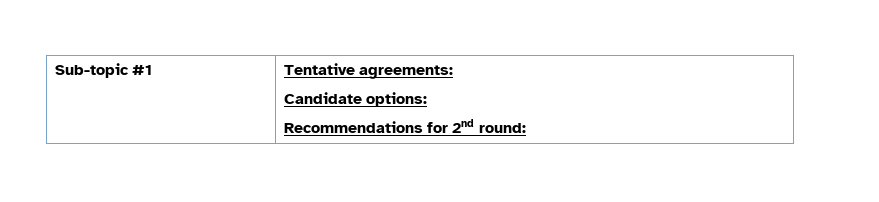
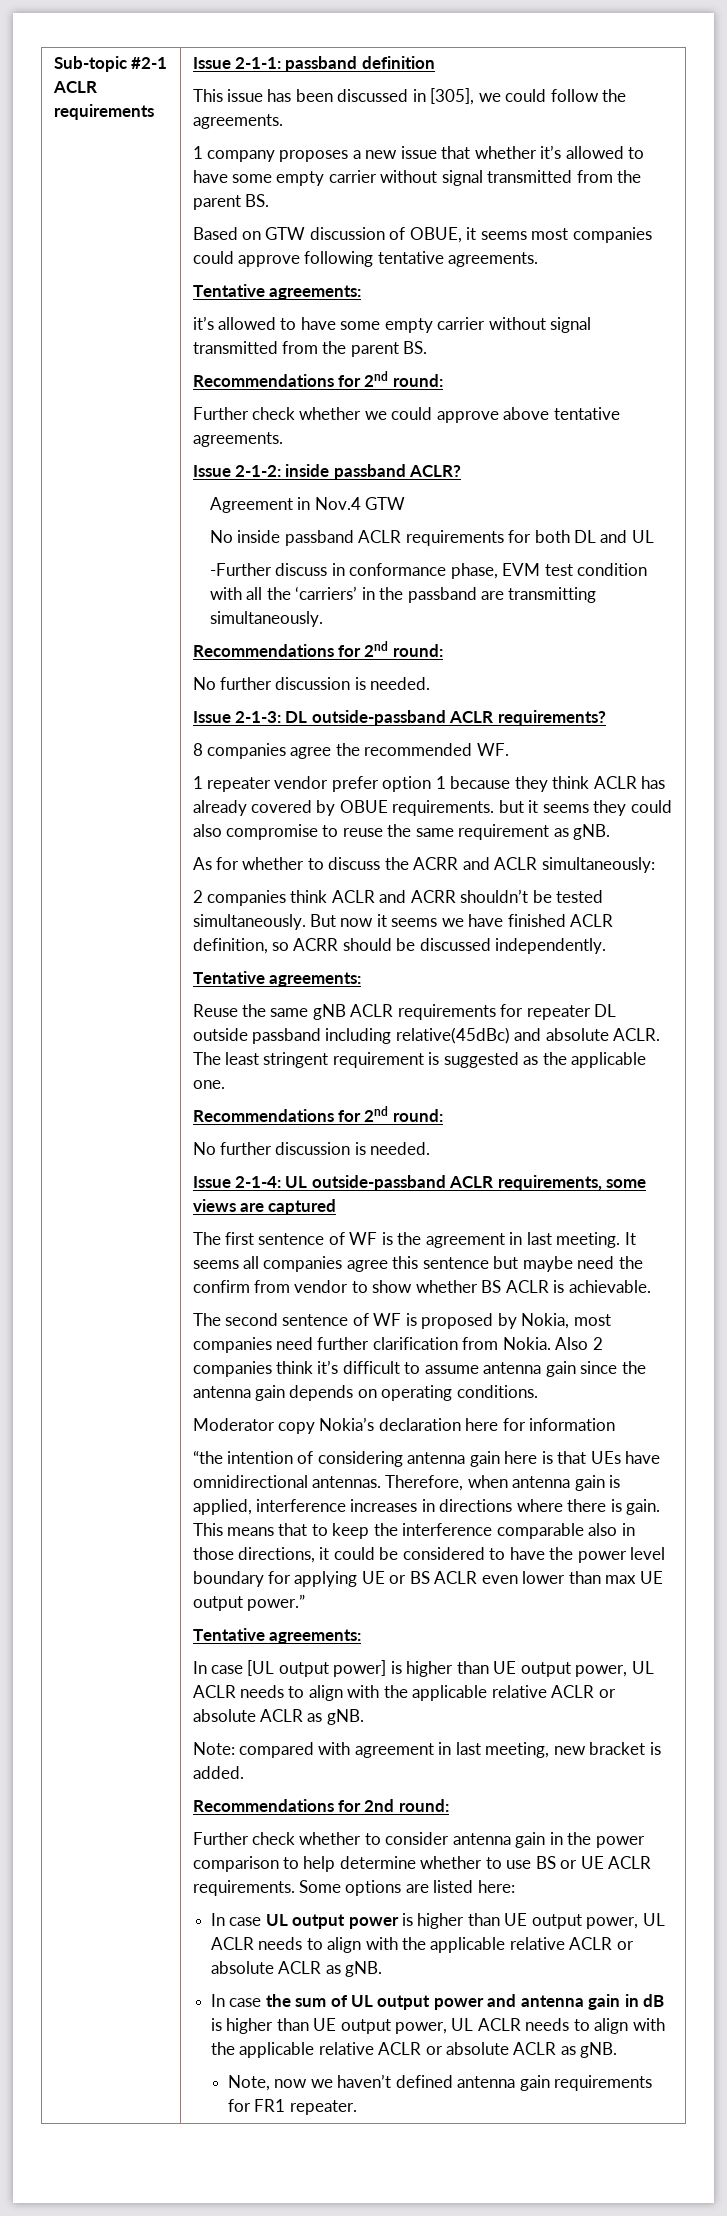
[132,65,153,75] [283,63,454,79] [283,92,428,107] [283,119,526,133] #1 | Tentative agreements: // Candidate options: // Recommendations for 2nd round: -> [130,57,167,69] [52,81,97,93] [53,104,154,120] [192,56,435,72] [192,88,627,105] [192,114,283,129] [192,145,645,162] [192,170,642,186] [192,194,269,210] [192,227,652,243] [192,251,539,267] [192,284,361,300] [192,316,592,333] [192,341,428,357] [192,371,443,387] [192,407,620,423] [192,432,283,447] [192,464,462,480] [209,497,406,513] [209,530,654,546] [209,563,647,579] [209,586,597,603] [209,611,323,627] [192,641,443,657] [192,677,431,690] [192,710,606,726] [192,743,509,759] [192,776,666,792] [192,800,672,816] [192,824,611,840] [192,857,655,873] [192,889,604,906] [192,914,614,930] [192,938,607,954] [192,971,361,987] [192,1004,617,1020] [192,1027,661,1044] [192,1052,647,1068] [192,1080,225,1089] [192,1106,443,1122] [192,1142,431,1155] [192,1175,647,1191] [192,1199,337,1215] [192,1232,636,1248] [192,1256,643,1272] [192,1280,651,1293] [192,1313,611,1329] [192,1337,603,1353] [192,1360,646,1377] [192,1385,538,1401] [192,1417,616,1434] [192,1451,661,1467] [192,1475,621,1491] [192,1499,661,1515] [192,1523,635,1539] [192,1547,666,1563] [192,1571,663,1587] [192,1594,305,1611] [192,1628,361,1644] [192,1660,654,1677] [192,1685,616,1701] [192,1709,364,1725] [192,1742,661,1758] [192,1766,244,1779] [192,1799,449,1812] [192,1832,645,1848] [192,1856,652,1872] [192,1880,515,1896] [210,1913,665,1929] [210,1937,634,1953] [210,1961,383,1977] [210,1994,665,2010] [210,2018,665,2034] [210,2042,618,2058] [227,2074,653,2091] [227,2099,357,2115] #2-1 ACLR requirements | Issue 2-1-1: passband definition // This issue has been discussed in [305], we could follow the agreements. // 1 company proposes a new issue that whether it’s allowed to have some empty carrier without signal transmitted from the parent BS. // Based on GTW discussion of OBUE, it seems most companies could approve following tentative agreements. // Tentative agreements: // it’s allowed to have some empty carrier without signal transmitted from the parent BS. // Recommendations for 2nd round: // Further check whether we could approve above tentative agreements. // Issue 2-1-2: inside passband ACLR? // Agreement in Nov.4 GTW // No inside passband ACLR requirements for both DL and UL // -Further discuss in conformance phase, EVM test condition with all the ‘carriers’ in the passband are transmitting simultaneously. // Recommendations for 2nd round: // No further discussion is needed. // Issue 2-1-3: DL outside-passband ACLR requirements? // 8 companies agree the recommended WF. // 1 repeater vendor prefer option 1 because they think ACLR has already covered by OBUE requirements. but it seems they could also compromise to reuse the same requirement as gNB. // As for whether to discuss the ACRR and ACLR simultaneously: // 2 companies think ACLR and ACRR shouldn’t be tested simultaneously. But now it seems we have finished ACLR definition, so ACRR should be discussed independently. // Tentative agreements: // Reuse the same gNB ACLR requirements for repeater DL outside passband including relative(45dBc) and absolute ACLR. The least stringent requirement is suggested as the applicable one. // Recommendations for 2nd round: // No further discussion is needed. // Issue 2-1-4: UL outside-passband ACLR requirements, some views are captured // The first sentence of WF is the agreement in last meeting. It seems all companies agree this sentence but maybe need the confirm from vendor to show whether BS ACLR is achievable. // The second sentence of WF is proposed by Nokia, most companies need further clarification from Nokia. Also 2 companies think it’s difficult to assume antenna gain since the antenna gain depends on operating conditions. // Moderator copy Nokia’s declaration here for information // “the intention of considering antenna gain here is that UEs have omnidirectional antennas. Therefore, when antenna gain is applied, interference increases in directions where there is gain. This means that to keep the interference comparable also in those directions, it could be considered to have the power level boundary for applying UE or BS ACLR even lower than max UE output power.” // Tentative agreements: // In case [UL output power] is higher than UE output power, UL ACLR needs to align with the applicable relative ACLR or absolute ACLR as gNB. // Note: compared with agreement in last meeting, new bracket is added. // Recommendations for 2nd round: // Further check whether to consider antenna gain in the power comparison to help determine whether to use BS or UE ACLR requirements. Some options are listed here: // In case UL output power is higher than UE output power, UL ACLR needs to align with the applicable relative ACLR or absolute ACLR as gNB. // In case the sum of UL output power and antenna gain in dB is higher than UE output power, UL ACLR needs to align with the applicable relative ACLR or absolute ACLR as gNB. // Note, now we haven’t defined antenna gain requirements for FR1 repeater.

